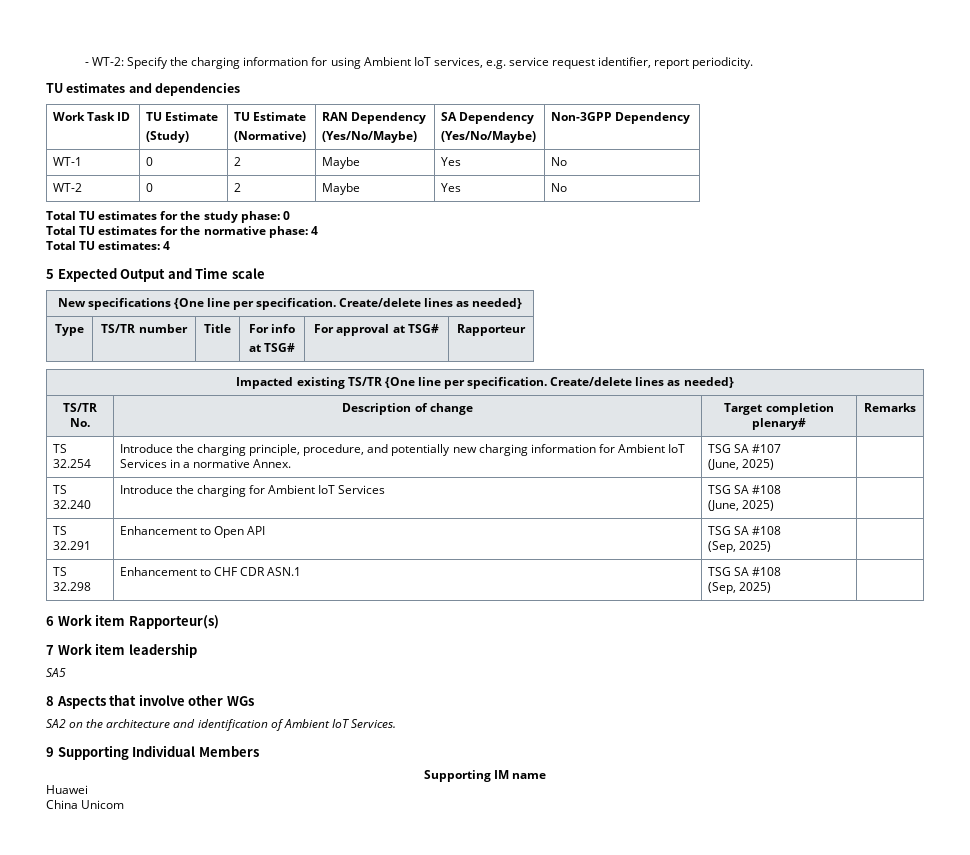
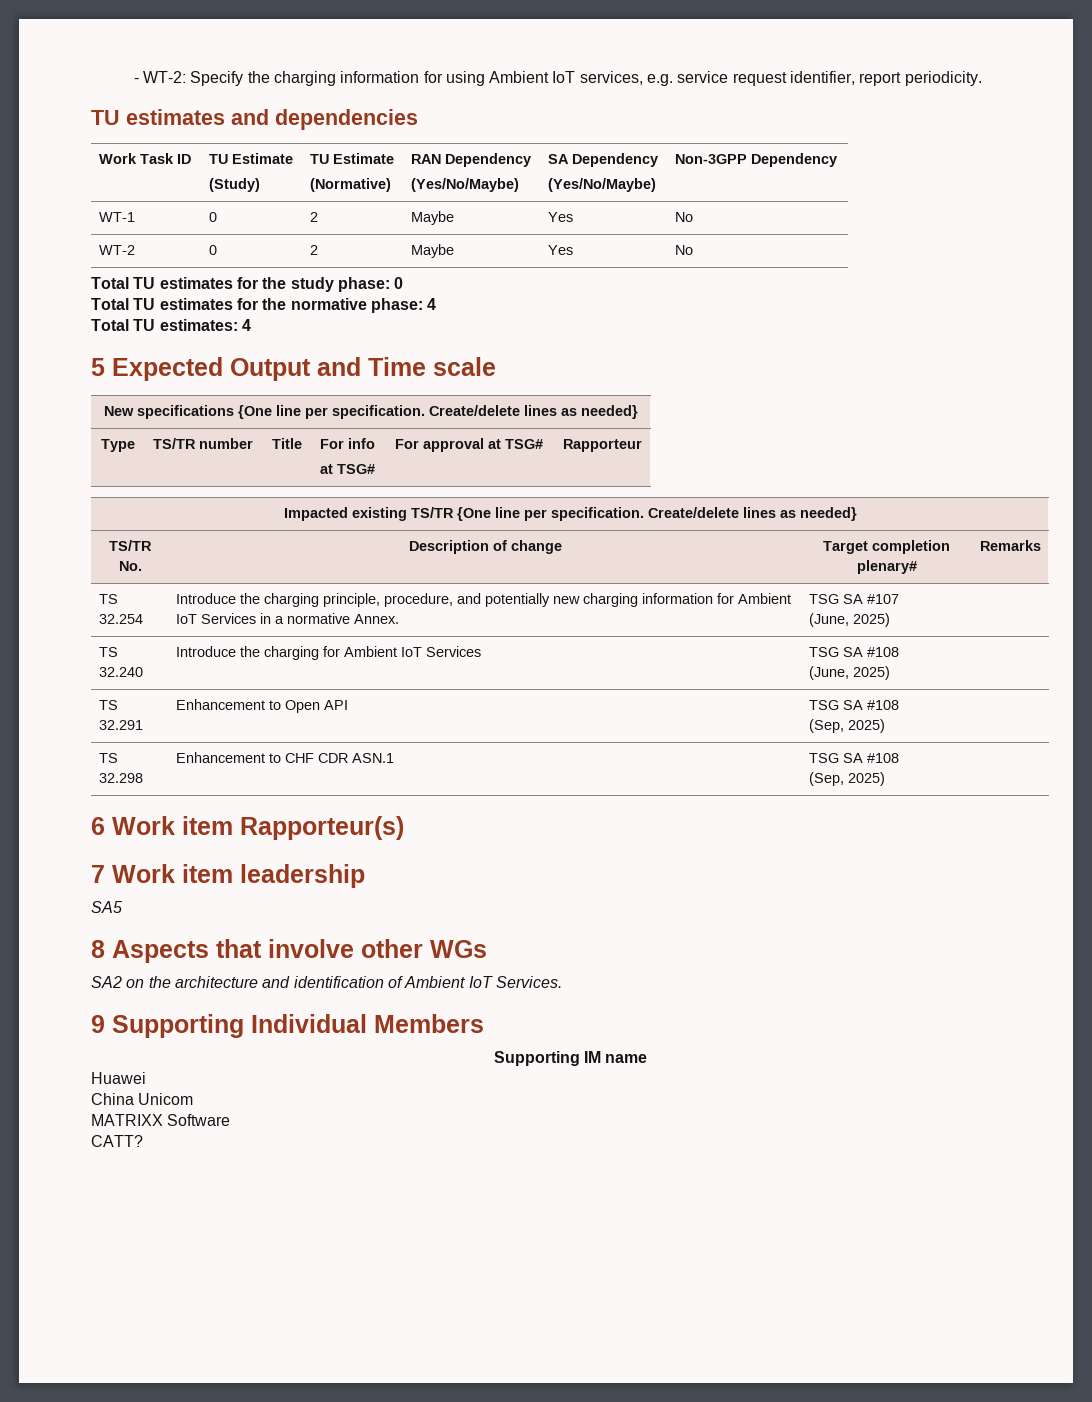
(125, 804) none -> [91,1114,231,1126] [91,1135,143,1147] // MATRIXX Software // CATT?

